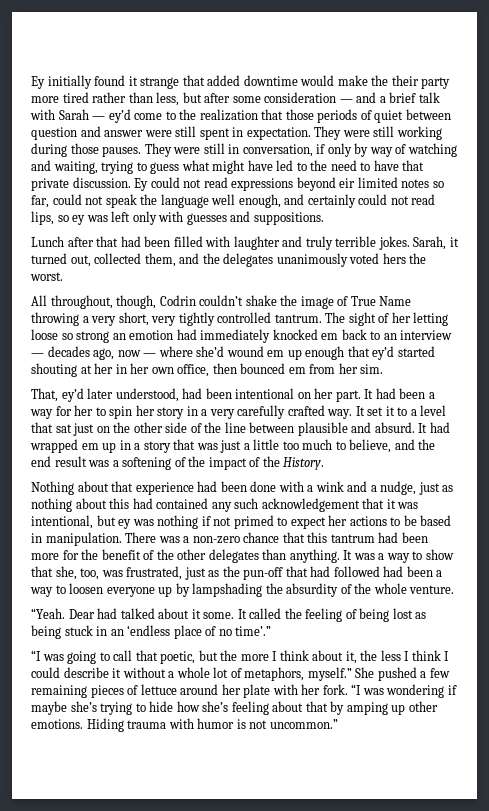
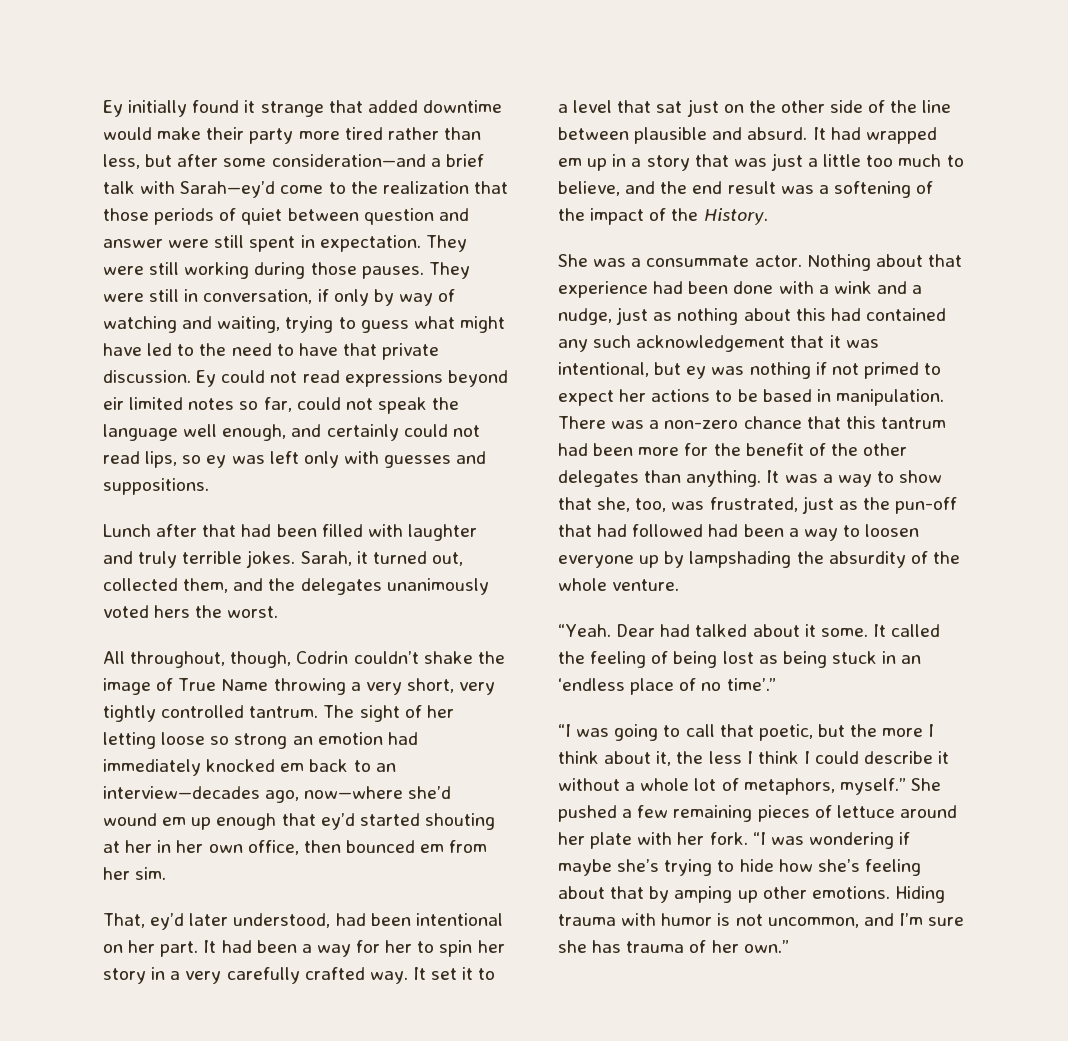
[371,75,389,86] the -> (202, 133) none
[264,92,377,103] consideration — and -> [271,154,426,167] consideration—and
[58,109,131,123] Sarah — ey’d -> [180,181,276,198] Sarah—ey’d
[400,330,453,340] [31,346,193,360] interview — decades ago, now — where -> [103,786,404,803] interview—decades ago, now—where
(325, 463) none -> [558,254,802,267] She was a consummate actor.
[269,719,338,729] uncommon.” -> [767,913,965,928] [558,940,789,953] uncommon, and I’m sure she has trauma of her own.”

